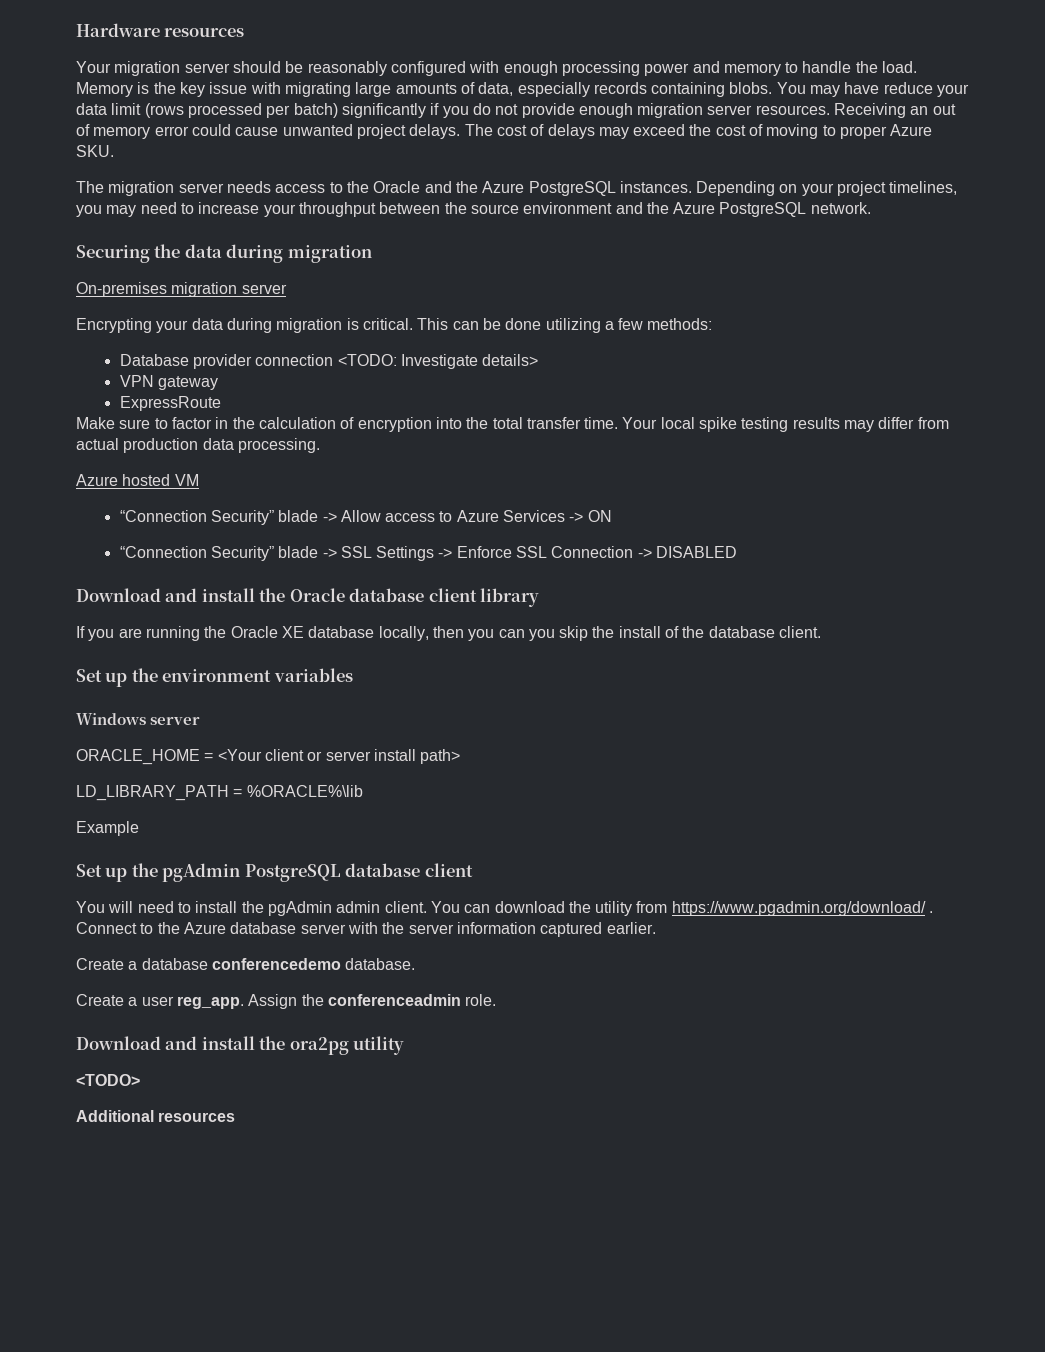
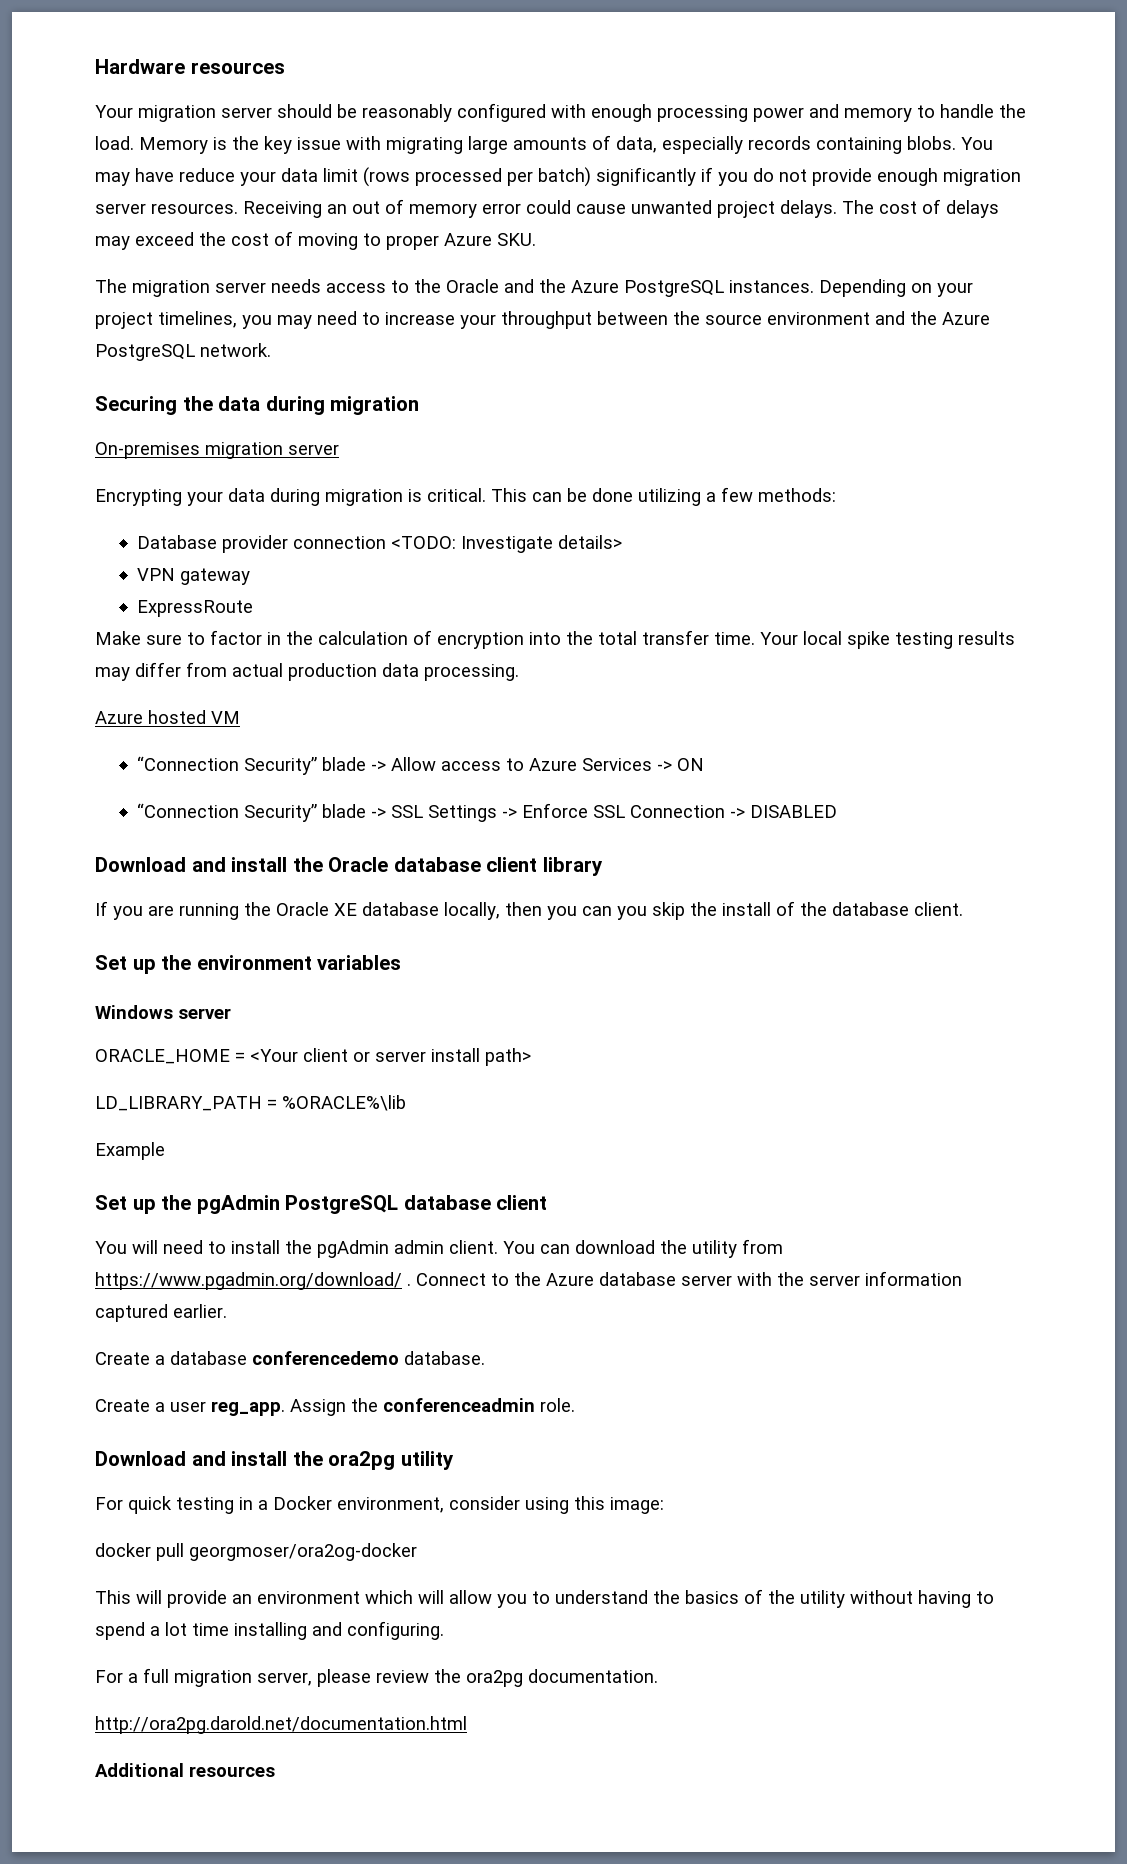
[76,1074,140,1086] <TODO> -> [95,1496,664,1514] [95,1543,417,1561] [95,1589,994,1608] [95,1621,444,1640] [95,1668,658,1687] [95,1716,467,1734] For quick testing in a Docker environment, consider using this image: // docker pull georgmoser/ora2og-docker // This will provide an environment which will allow you to understand the basics of the utility without having to spend a lot time installing and configuring. // For a full migration server, please review the ora2pg documentation. // http://ora2pg.darold.net/documentation.html

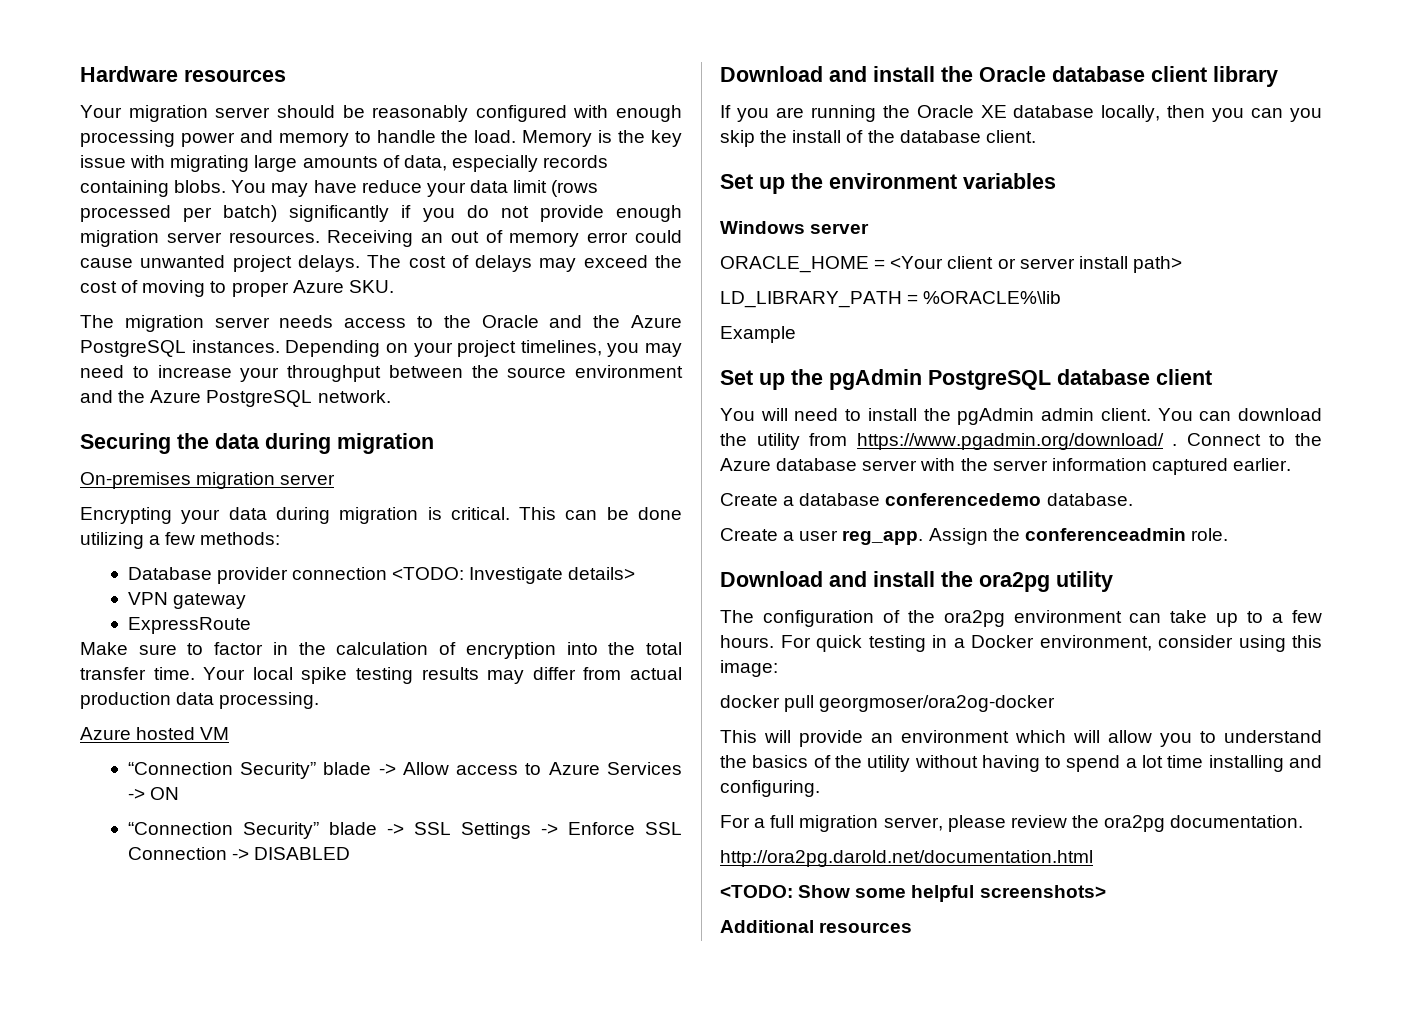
(454, 1460) none -> [720,610,1322,627] [720,635,774,648] The configuration of the ora2pg environment can take up to a few hours.
(467, 1725) none -> [720,885,1106,902] // <TODO: Show some helpful screenshots>

